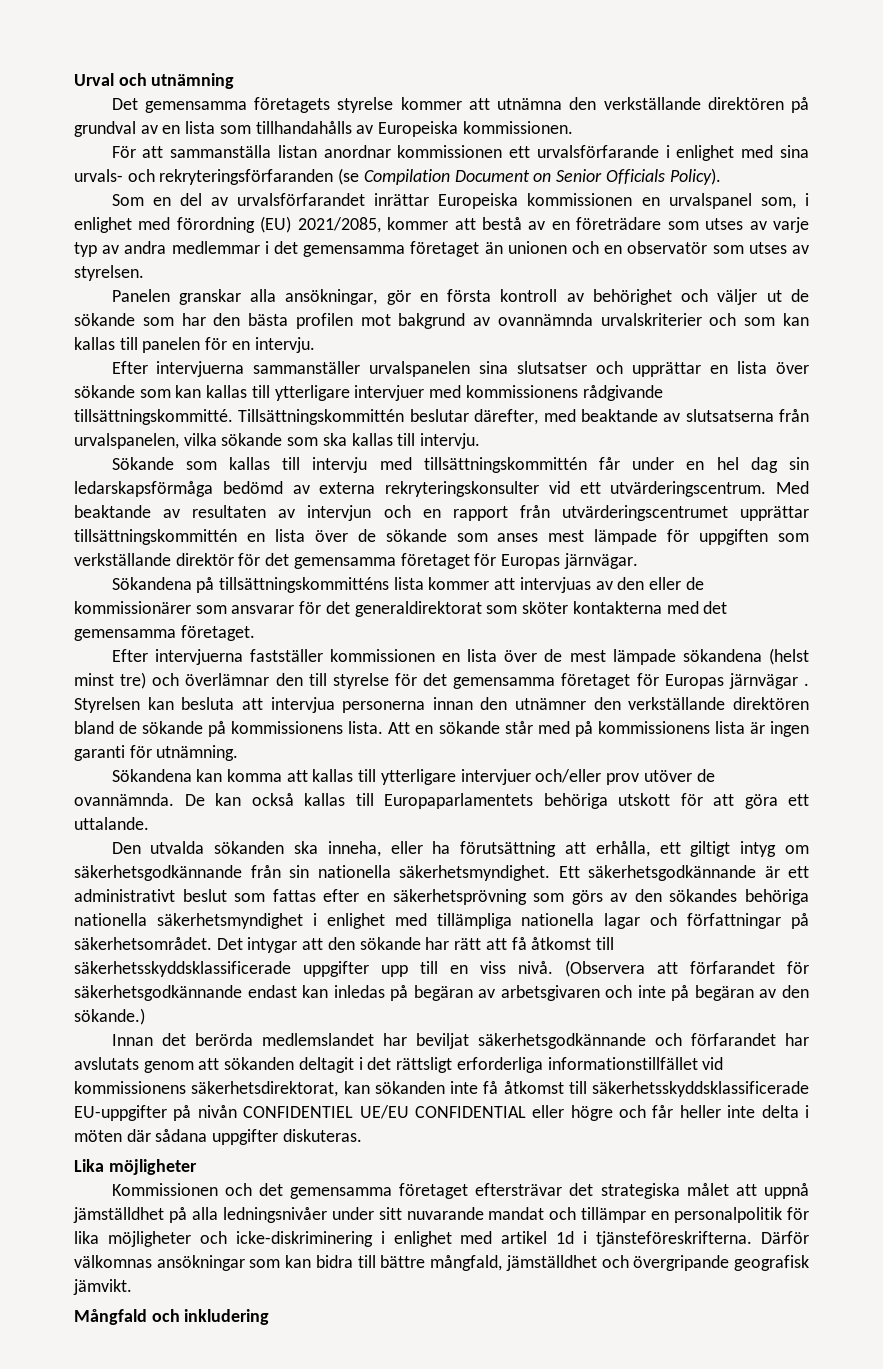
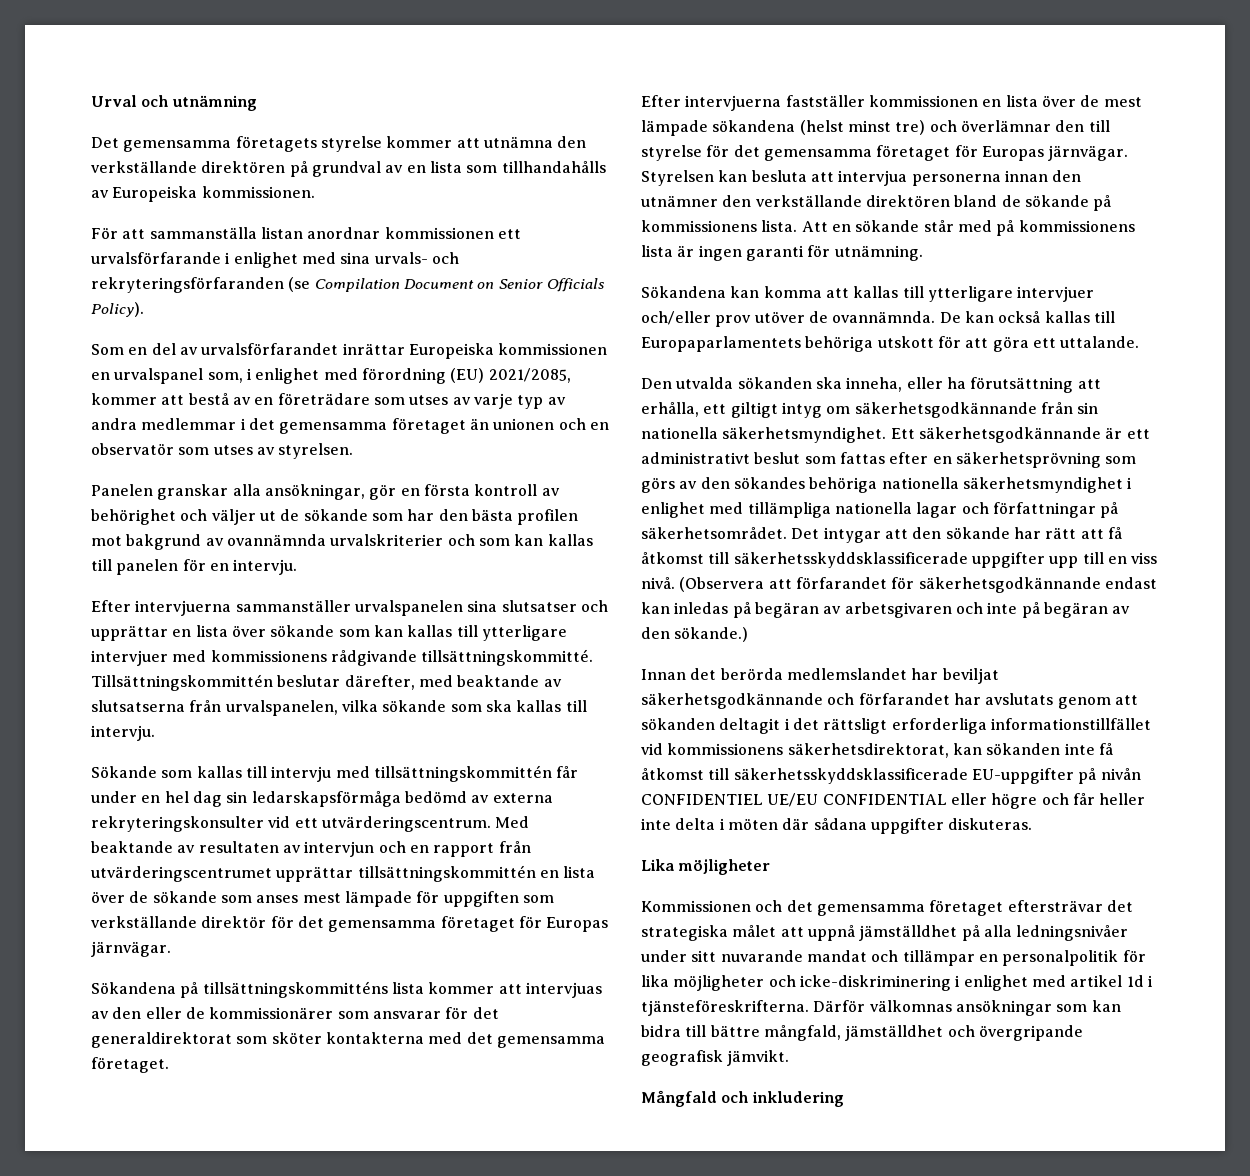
[728,673,809,689] järnvägar . -> [1048,145,1129,161] järnvägar.

